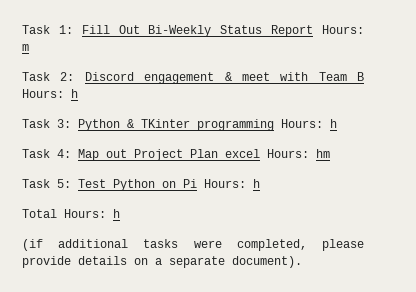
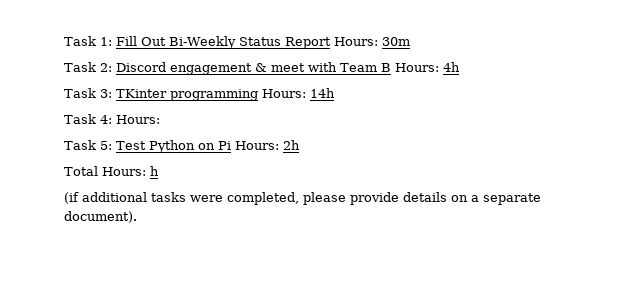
[22,44,29,51] m -> [381,37,410,46] 30m
[71,89,78,98] h -> [442,62,460,72] 4h
[78,119,134,131] Python & -> (112, 93) none
[330,119,337,128] h -> [309,88,335,98] 14h
[78,149,330,161] Map out Project Plan excel Hours: hm -> [115,115,160,124] Hours:
[253,179,260,188] h -> [282,140,300,150] 2h

